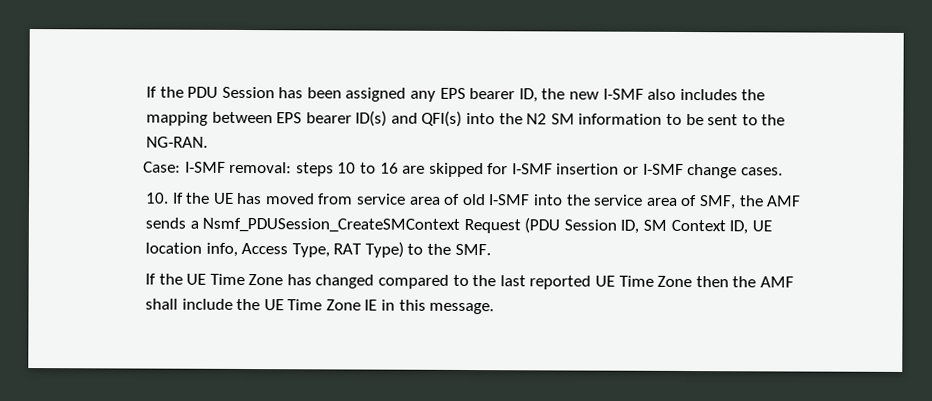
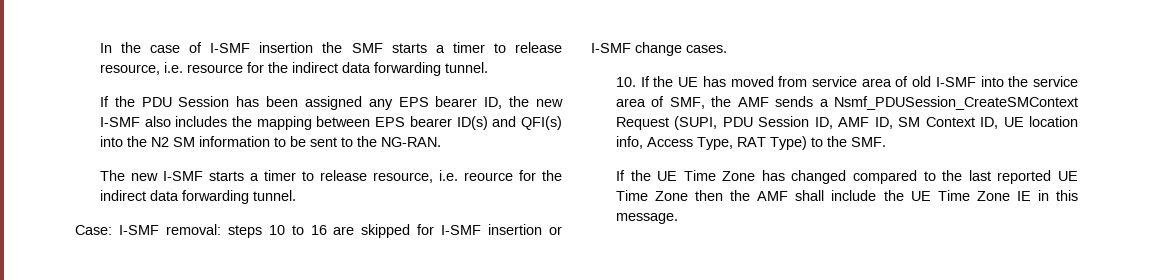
(145, 92) none -> [99,42,562,53] [99,62,488,76] In the case of I-SMF insertion the SMF starts a timer to release resource, i.e. resource for the indirect data forwarding tunnel. //
(208, 142) none -> [99,170,563,183] [99,190,296,204] // The new I-SMF starts a timer to release resource, i.e. reource for the indirect data forwarding tunnel.
[524,217,617,234] (PDU Session -> [674,116,870,130] (SUPI, PDU Session ID, AMF

